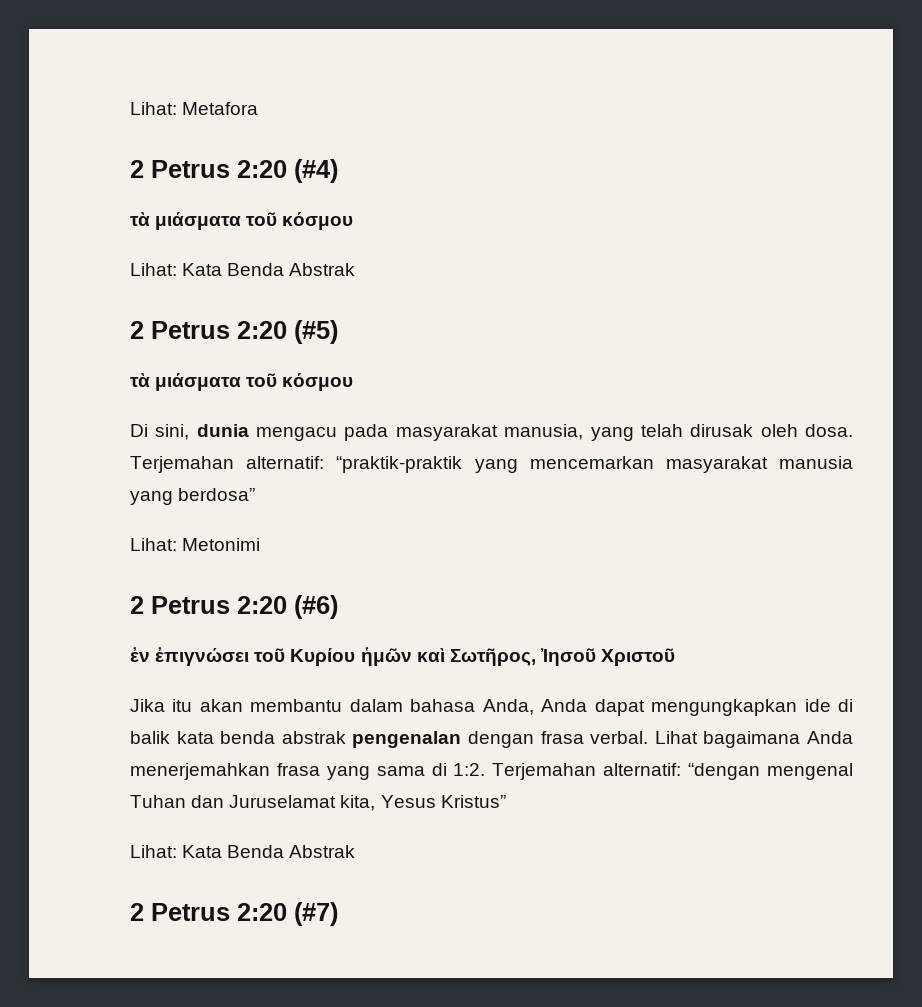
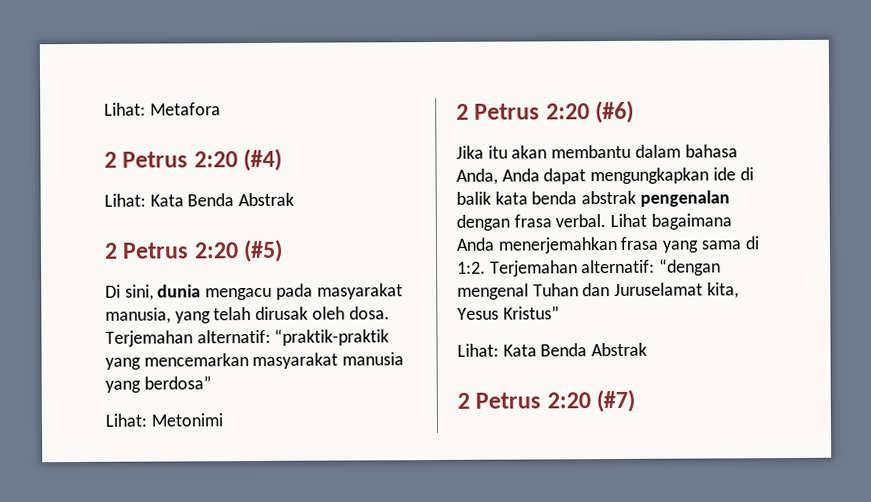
[130,212,354,230] // τὰ μιάσματα τοῦ κόσμου -> (283, 160) none
[130,373,354,391] // τὰ μιάσματα τοῦ κόσμου -> (284, 251) none
[130,647,676,666] // ἐν ἐπιγνώσει τοῦ Κυρίου ἡμῶν καὶ Σωτῆρος, Ἰησοῦ Χριστοῦ -> (635, 112) none

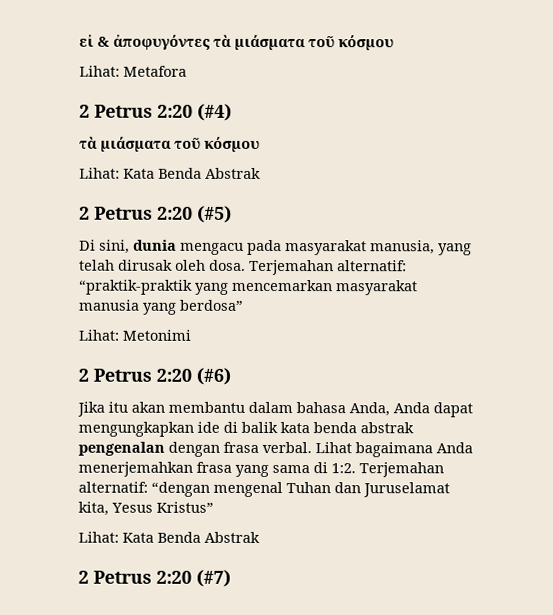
(104, 109) none -> [79,34,394,51] εἰ & ἀποφυγόντες τὰ μιάσματα τοῦ κόσμου //
(283, 160) none -> [79,136,260,152] // τὰ μιάσματα τοῦ κόσμου

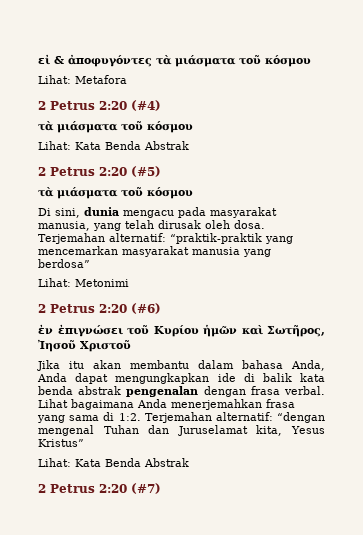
(232, 214) none -> [38,187,193,199] // τὰ μιάσματα τοῦ κόσμου
(231, 376) none -> [38,324,325,337] [38,339,131,352] // ἐν ἐπιγνώσει τοῦ Κυρίου ἡμῶν καὶ Σωτῆρος, Ἰησοῦ Χριστοῦ

